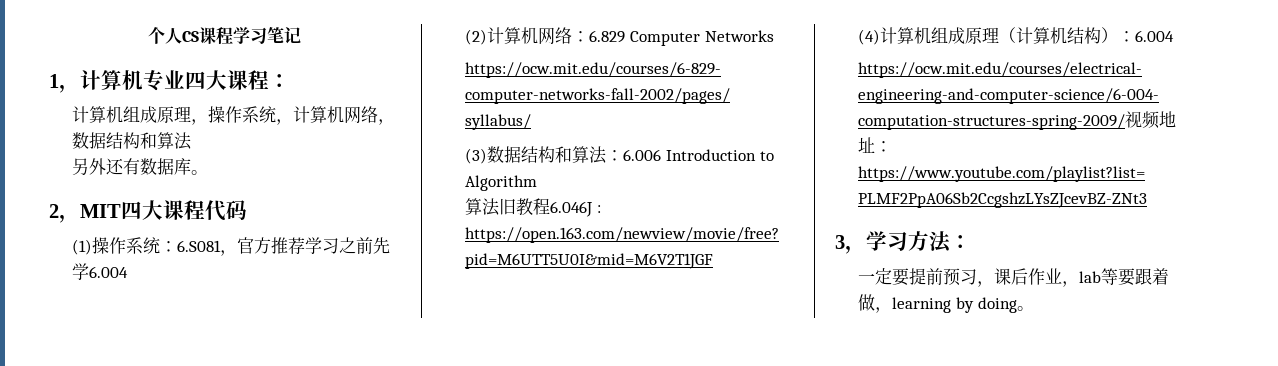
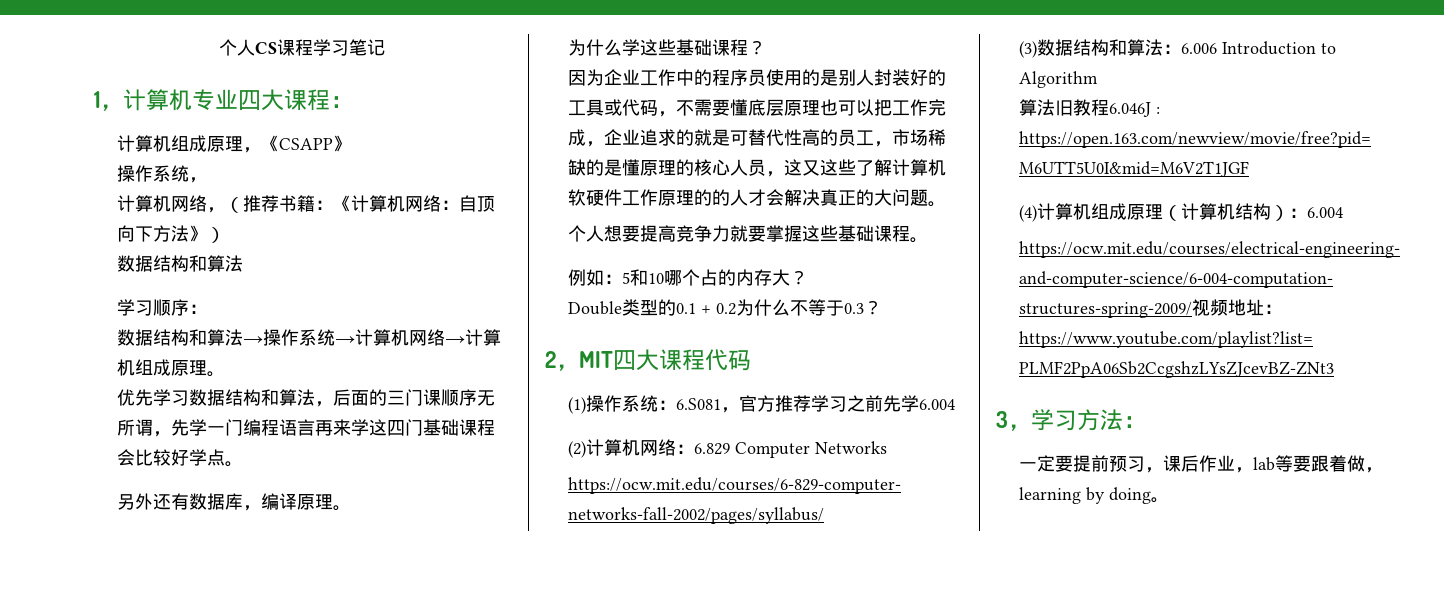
(209, 122) none -> [260,135,351,152] 《CSAPP》 //
(294, 122) none -> (207, 180) //
[72,132,193,150] [72,158,209,175] 数据结构和算法 // 另外还有数据库。 -> [224,195,495,213] [116,225,225,243] [116,255,243,272] [116,299,207,316] [116,329,501,346] [116,359,225,377] [116,389,495,407] [116,419,495,437] [116,449,243,467] [116,493,351,511] [567,39,766,56] [567,69,946,86] [567,99,946,117] [567,129,946,147] [567,159,946,177] [567,189,946,207] [567,225,928,243] [567,269,808,286] [567,299,882,316] （推荐书籍：《计算机网络：自顶向下方法》） // 数据结构和算法 // 学习顺序： // 数据结构和算法→操作系统→计算机网络→计算机组成原理。 // 优先学习数据结构和算法，后面的三门课顺序无所谓，先学一门编程语言再来学这四门基础课程会比较好学点。 // 另外还有数据库，编译原理。 // 为什么学这些基础课程？ // 因为企业工作中的程序员使用的是别人封装好的工具或代码，不需要懂底层原理也可以把工作完成，企业追求的就是可替代性高的员工，市场稀缺的是懂原理的核心人员，这又这些了解计算机软硬件工作原理的的人才会解决真正的大问题。 // 个人想要提高竞争力就要掌握这些基础课程。 // 例如：5和10哪个占的内存大？ // Double类型的0.1 + 0.2为什么不等于0.3？

